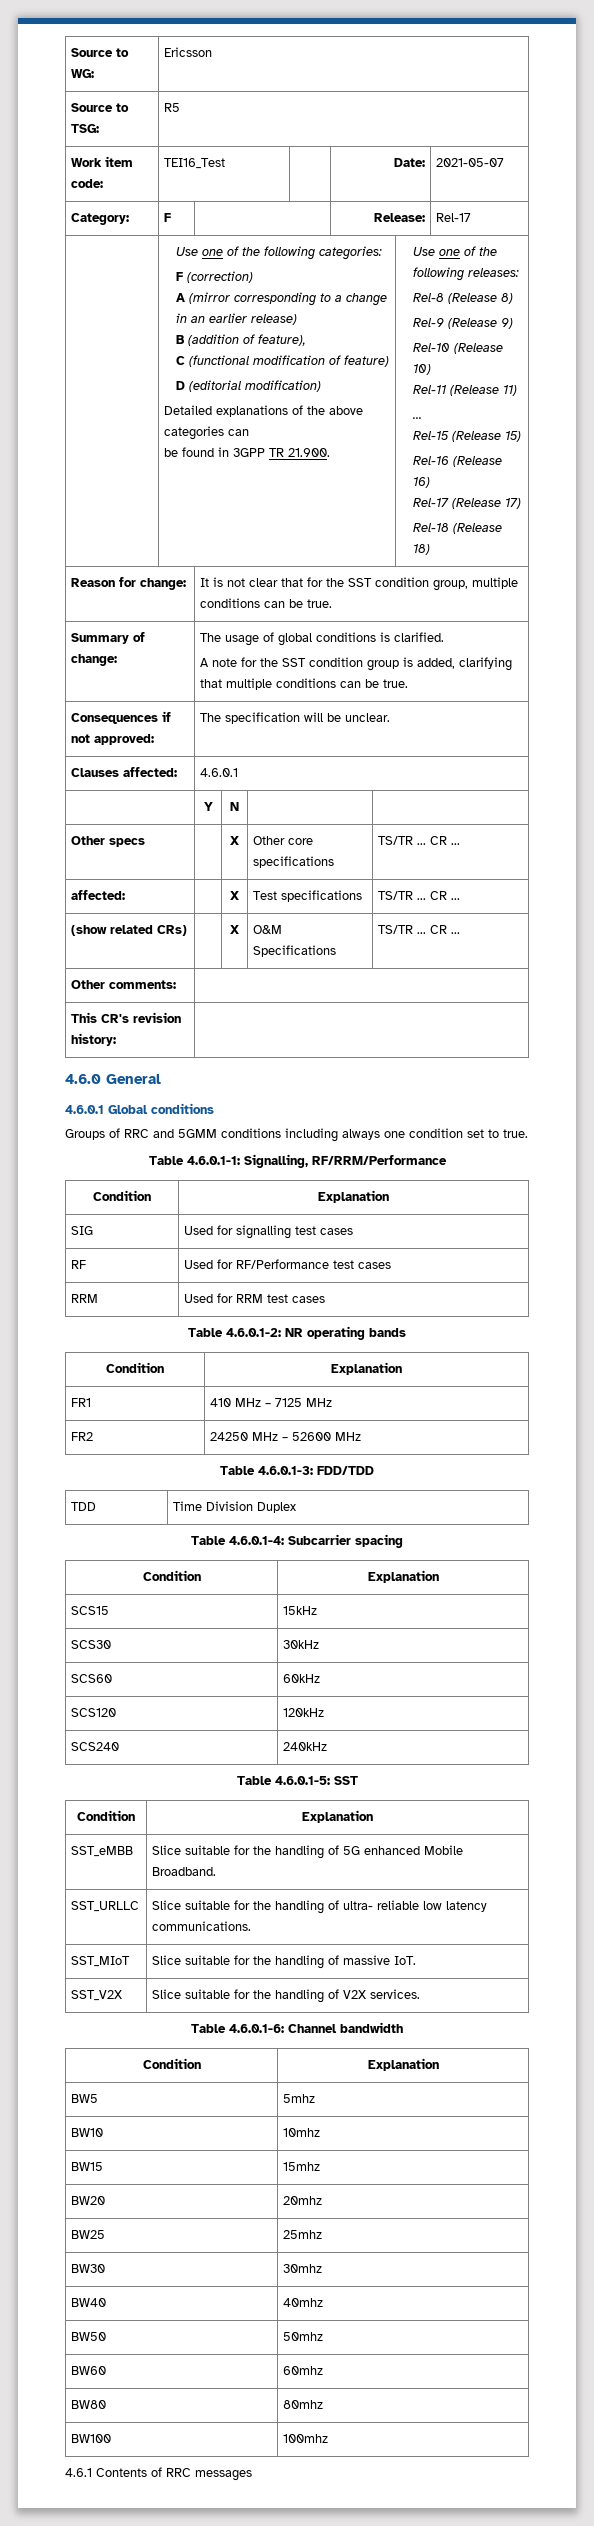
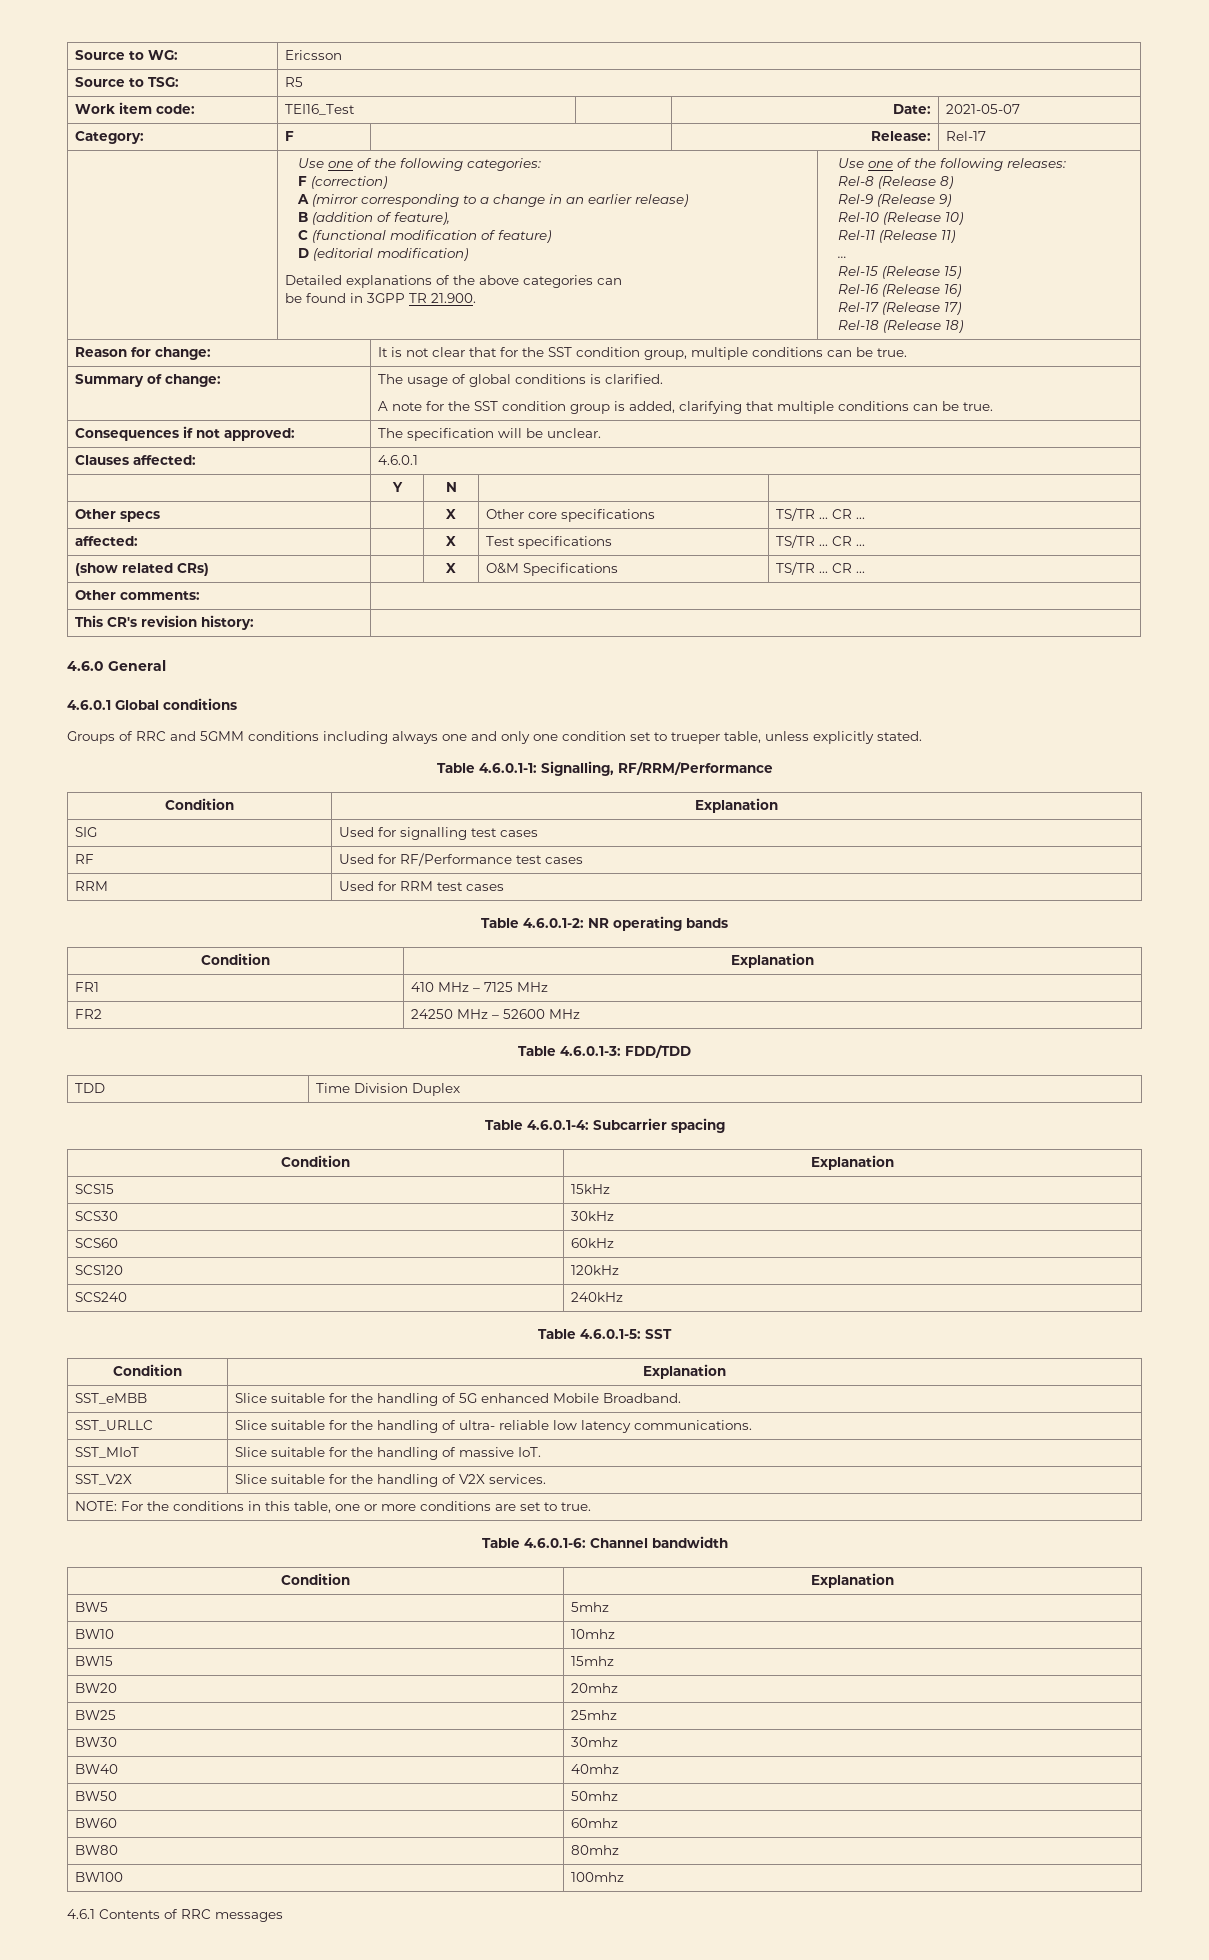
[409,1128,528,1138] condition set to true. -> [471,731,922,744] and only one condition set to trueper table, unless explicitly stated.
(421, 1994) none -> [75,1501,592,1513] // NOTE: For the conditions in this table, one or more conditions are set to true.

